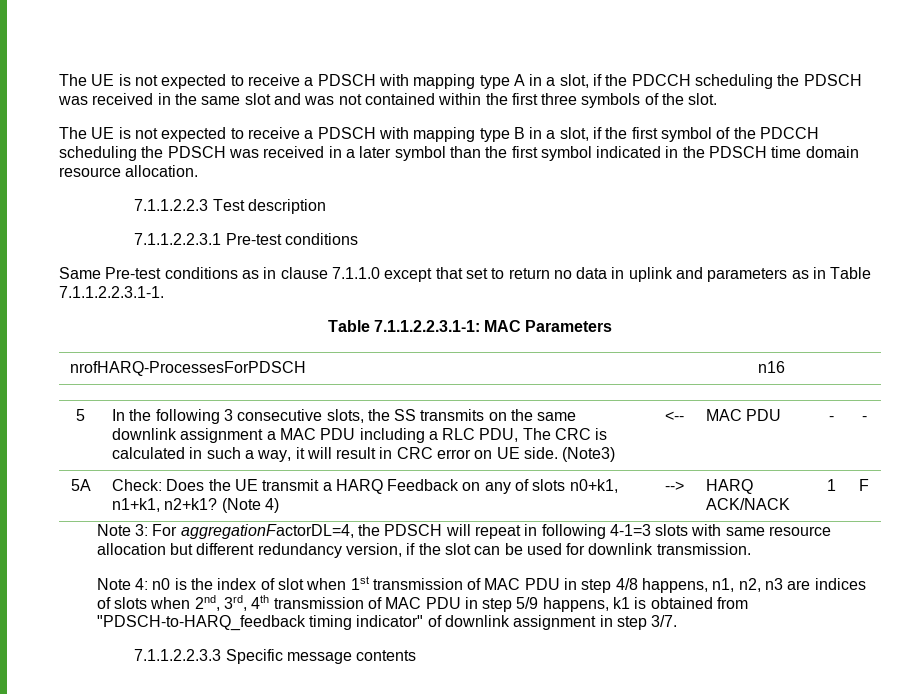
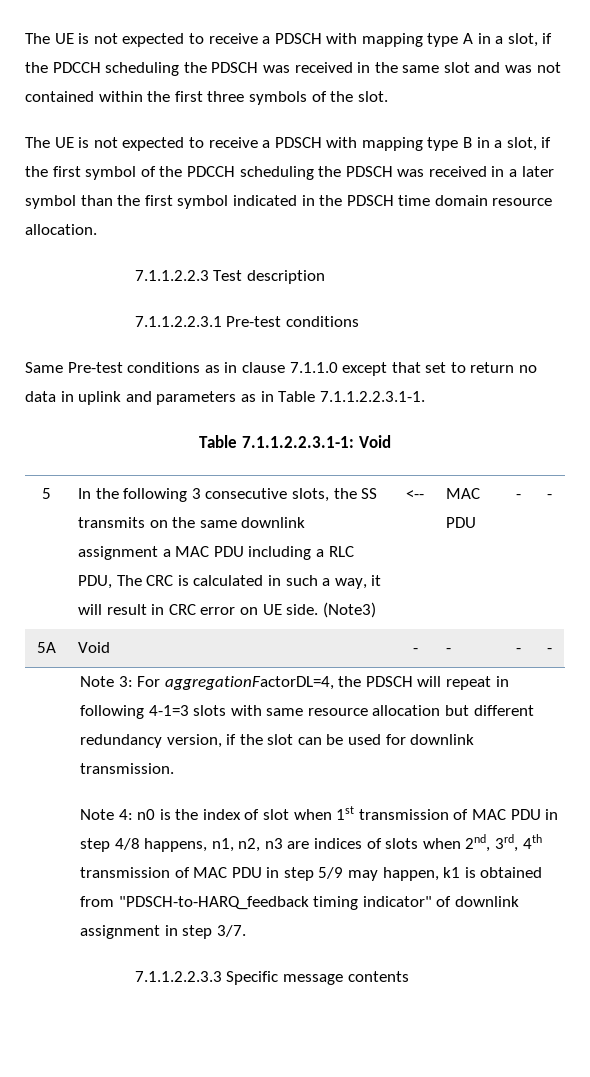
[484,320,613,332] [69,361,306,376] [757,361,785,373] MAC Parameters // nrofHARQ-ProcessesForPDSCH | n16 -> [358,435,391,448] Void
[111,479,618,494] [111,498,279,513] [665,481,684,491] [705,479,753,494] [705,498,790,510] [827,479,836,491] [859,479,869,491] Check: Does the UE transmit a HARQ Feedback on any of slots n0+k1, n1+k1, n2+k1? (Note 4) | --> | HARQ ACK/NACK | 1 | F -> [78,642,111,653] [412,648,418,653] [446,648,452,653] [515,648,521,653] [546,648,552,653] Void | - | - | - | -
[542,597,609,612] happens, -> [348,867,439,881] may happen,

